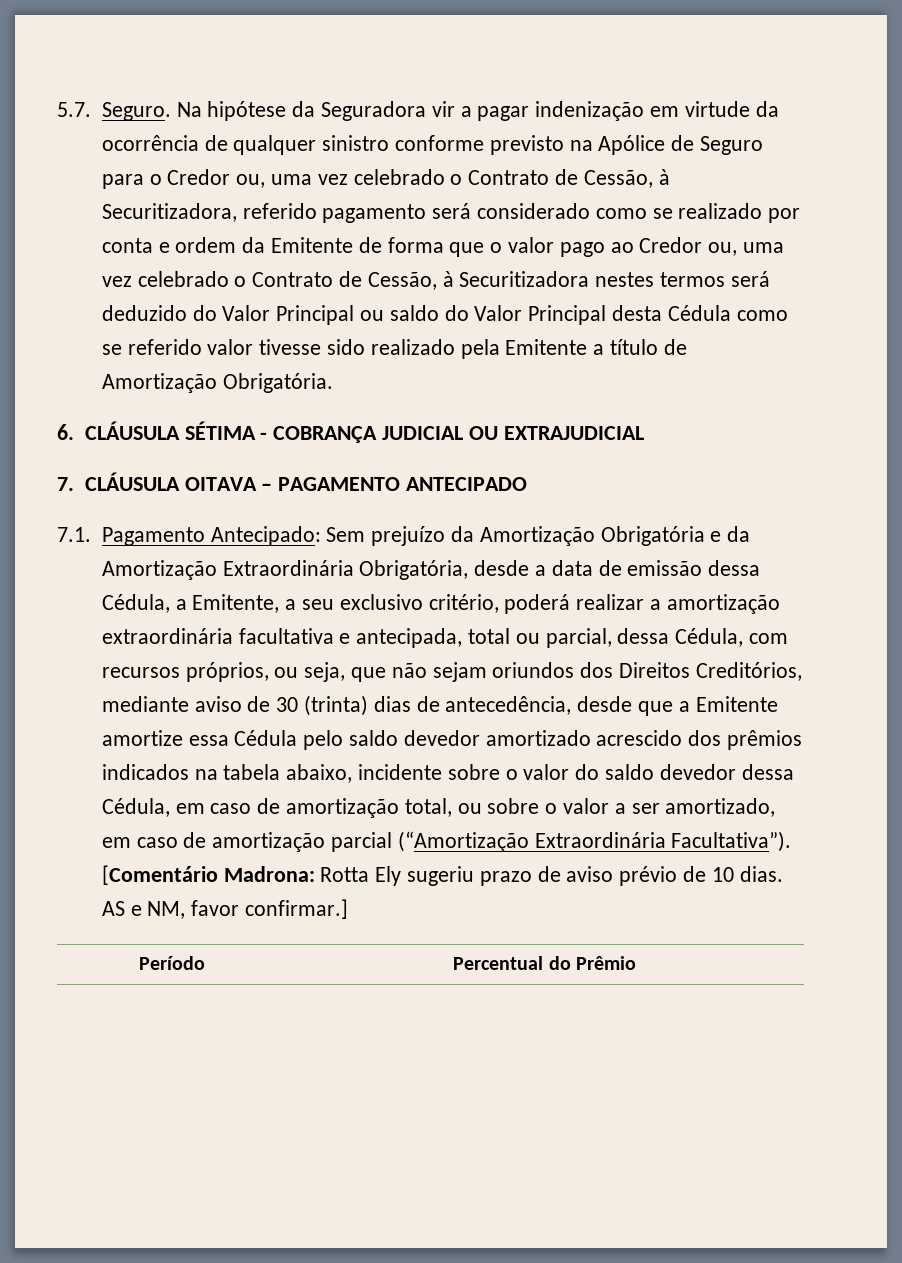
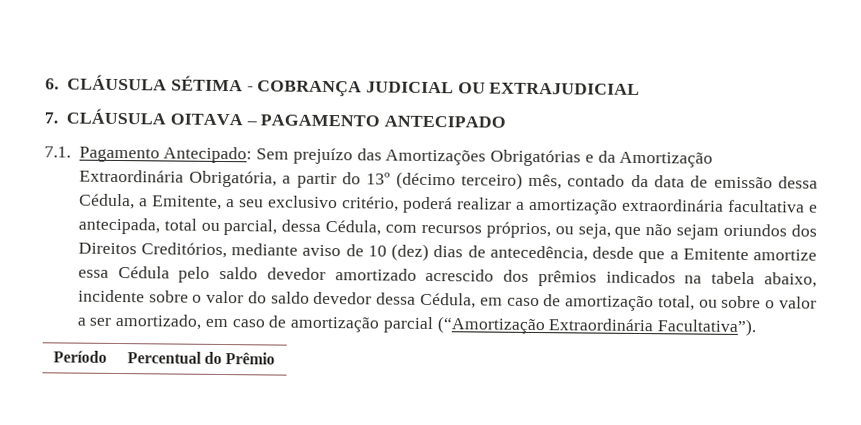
[57,101,779,121] [101,135,763,155] [101,169,670,189] [101,203,801,223] [101,237,785,257] [101,271,770,290] [101,305,788,325] [101,339,687,359] [101,373,333,393] 5.7. Seguro. Na hipótese da Seguradora vir a pagar indenização em virtude da ocorrência de qualquer sinistro conforme previsto na Apólice de Seguro para o Credor ou, uma vez celebrado o Contrato de Cessão, à Securitizadora, referido pagamento será considerado como se realizado por conta e ordem da Emitente de forma que o valor pago ao Credor ou, uma vez celebrado o Contrato de Cessão, à Securitizadora nestes termos será deduzido do Valor Principal ou saldo do Valor Principal desta Cédula como se referido valor tivesse sido realizado pela Emitente a título de Amortização Obrigatória. // -> (45, 84) none
[450,526,705,546] da Amortização Obrigatória -> [356,148,582,167] das Amortizações Obrigatórias
[474,560,546,576] desde a -> [282,171,649,190] a partir do 13º (décimo terceiro) mês, contado da
[276,695,368,716] 30 (trinta) -> [367,243,430,261] 10 (dez)
[101,865,783,886] [101,899,348,919] [Comentário Madrona: Rotta Ely sugeriu prazo de aviso prévio de 10 dias. AS e NM, favor confirmar.] -> (757, 327) none

